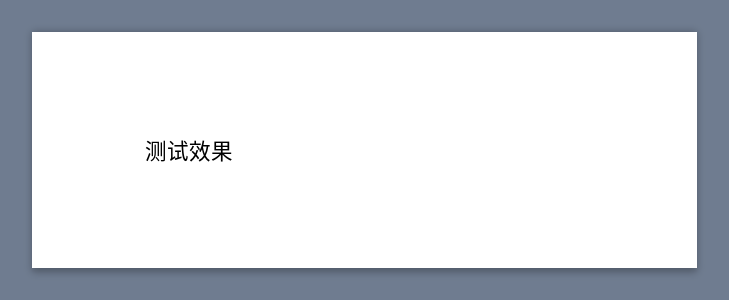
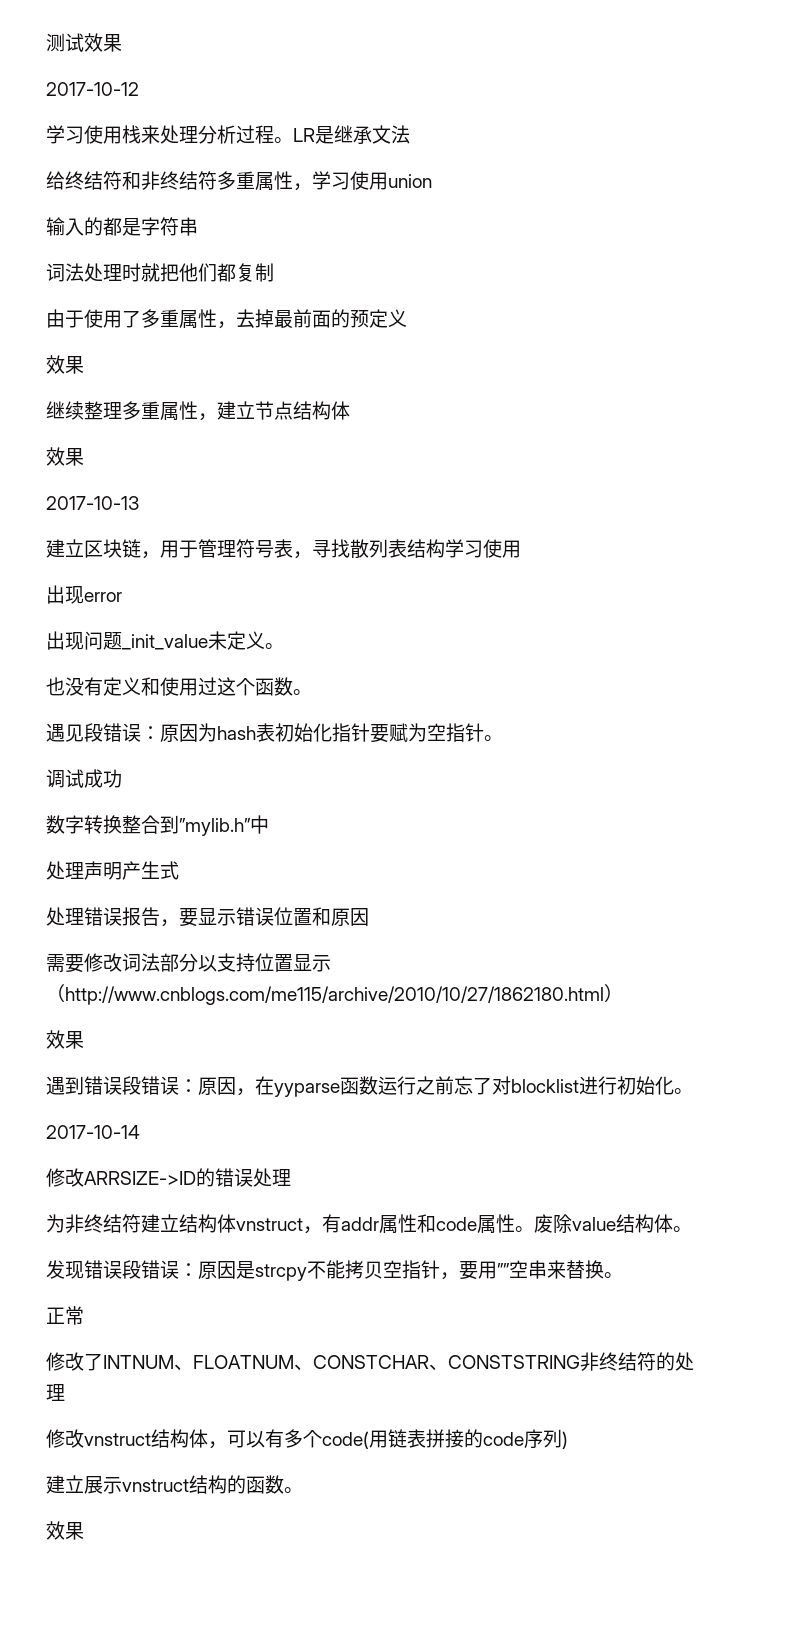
(233, 151) none -> [46,82,139,96] [46,125,410,144] [46,171,432,191] [46,217,198,236] [46,263,274,282] [46,309,407,329] [46,355,84,374] [46,401,350,421] [46,447,84,466] [46,496,139,510] [46,539,521,559] [46,585,122,604] [46,631,284,650] [46,677,312,696] [46,723,503,743] [46,769,122,788] [46,815,269,836] [46,861,179,880] [46,907,369,927] [46,953,331,973] [46,984,623,1005] [46,1030,84,1049] [46,1076,693,1097] [46,1125,140,1139] [46,1168,291,1187] [46,1214,692,1234] [46,1260,623,1281] [46,1306,84,1325] [46,1352,694,1371] [46,1384,65,1401] [46,1429,568,1449] [46,1475,303,1494] [46,1521,84,1540] // 2017-10-12 // 学习使用栈来处理分析过程。LR是继承文法 // 给终结符和非终结符多重属性，学习使用union // 输入的都是字符串 // 词法处理时就把他们都复制 // 由于使用了多重属性，去掉最前面的预定义 // 效果 // 继续整理多重属性，建立节点结构体 // 效果 // 2017-10-13 // 建立区块链，用于管理符号表，寻找散列表结构学习使用 // 出现error // 出现问题_init_value未定义。 // 也没有定义和使用过这个函数。 // 遇见段错误：原因为hash表初始化指针要赋为空指针。 // 调试成功 // 数字转换整合到”mylib.h”中 // 处理声明产生式 // 处理错误报告，要显示错误位置和原因 // 需要修改词法部分以支持位置显示（http://www.cnblogs.com/me115/archive/2010/10/27/1862180.html） // 效果 // 遇到错误段错误：原因，在yyparse函数运行之前忘了对blocklist进行初始化。 // 2017-10-14 // 修改ARRSIZE->ID的错误处理 // 为非终结符建立结构体vnstruct，有addr属性和code属性。废除value结构体。 // 发现错误段错误：原因是strcpy不能拷贝空指针，要用””空串来替换。 // 正常 // 修改了INTNUM、FLOATNUM、CONSTCHAR、CONSTSTRING非终结符的处理 // 修改vnstruct结构体，可以有多个code(用链表拼接的code序列) // 建立展示vnstruct结构的函数。 // 效果

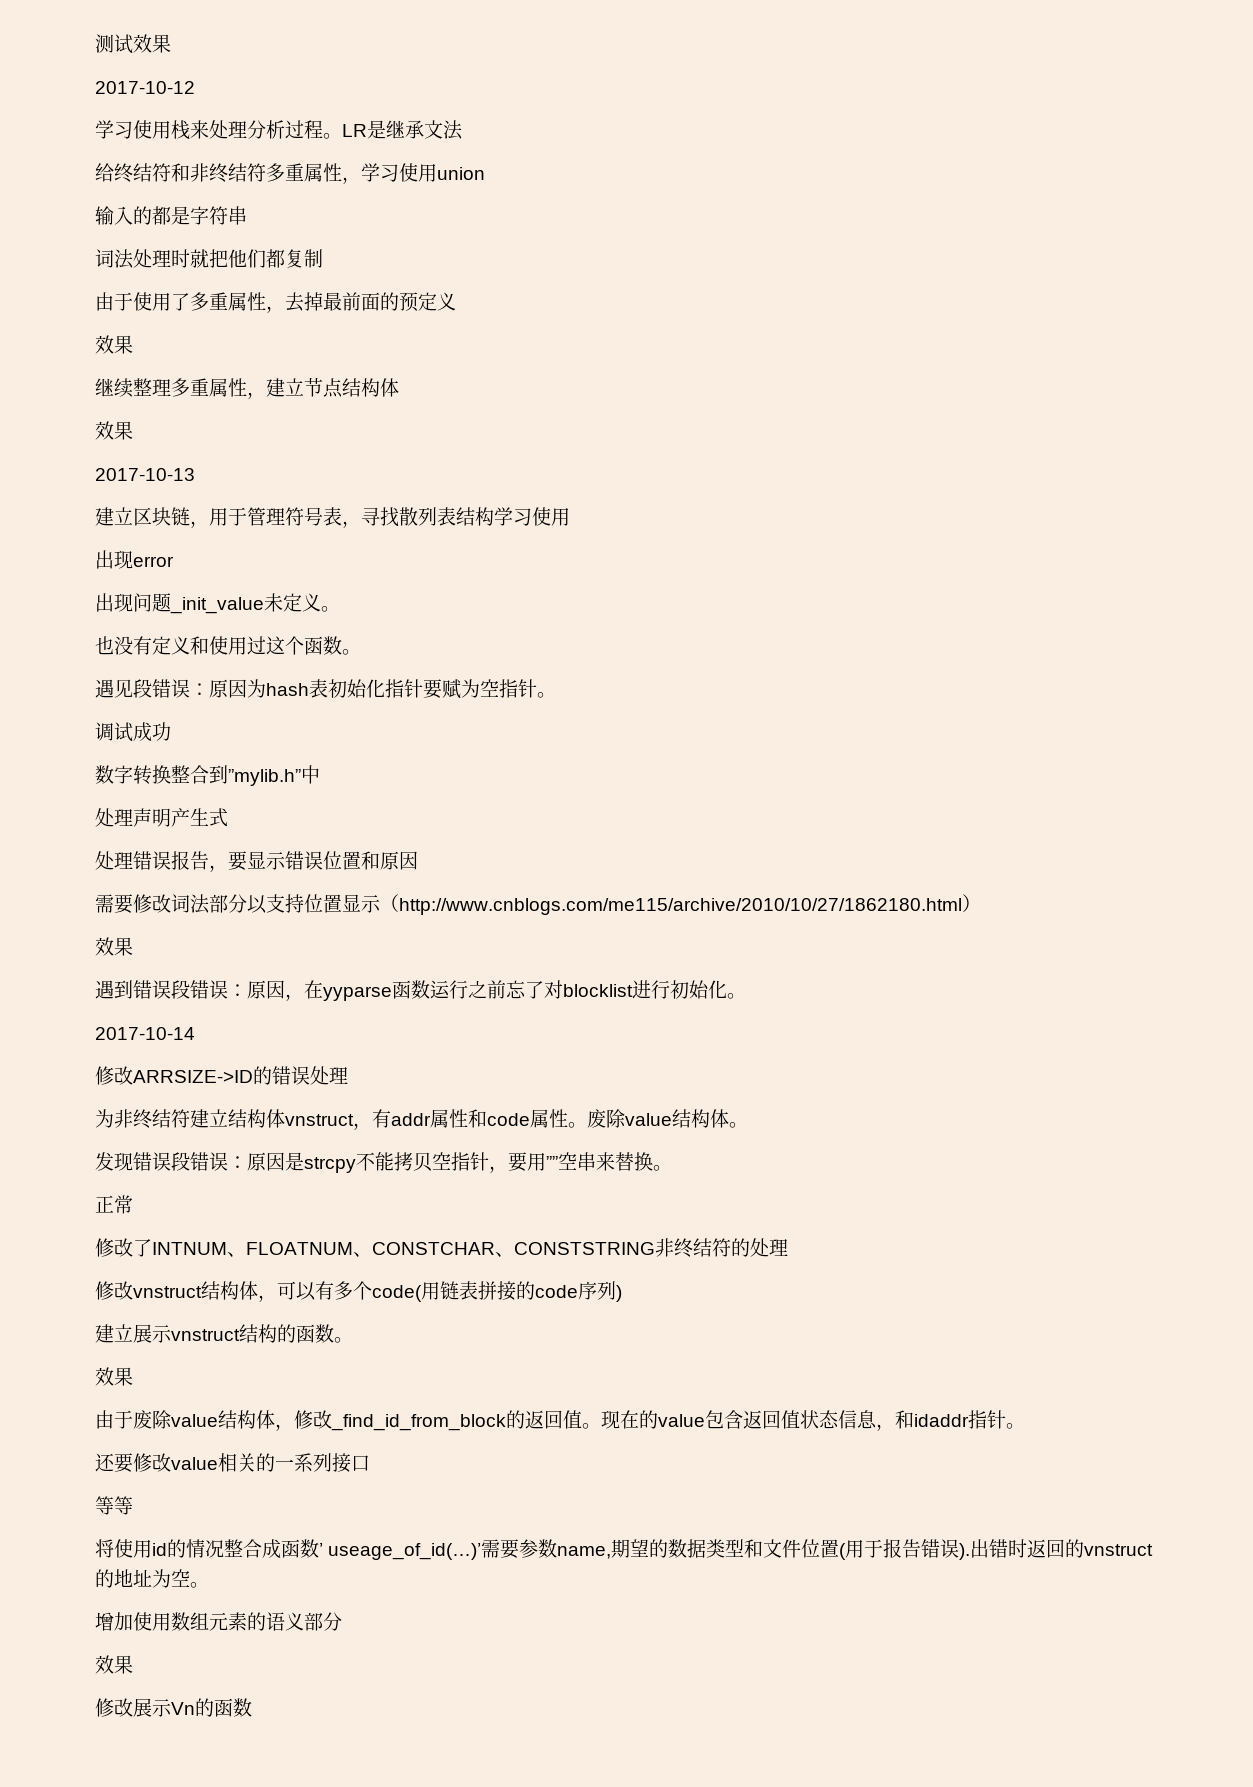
(84, 1531) none -> [95,1410,1025,1431] [95,1453,370,1473] [95,1496,133,1515] [95,1539,1154,1560] [95,1569,209,1588] [95,1612,342,1631] [95,1655,133,1674] [95,1698,252,1717] // 由于废除value结构体，修改_find_id_from_block的返回值。现在的value包含返回值状态信息，和idaddr指针。 // 还要修改value相关的一系列接口 // 等等 // 将使用id的情况整合成函数’ useage_of_id(…)’需要参数name,期望的数据类型和文件位置(用于报告错误).出错时返回的vnstruct的地址为空。 // 增加使用数组元素的语义部分 // 效果 // 修改展示Vn的函数

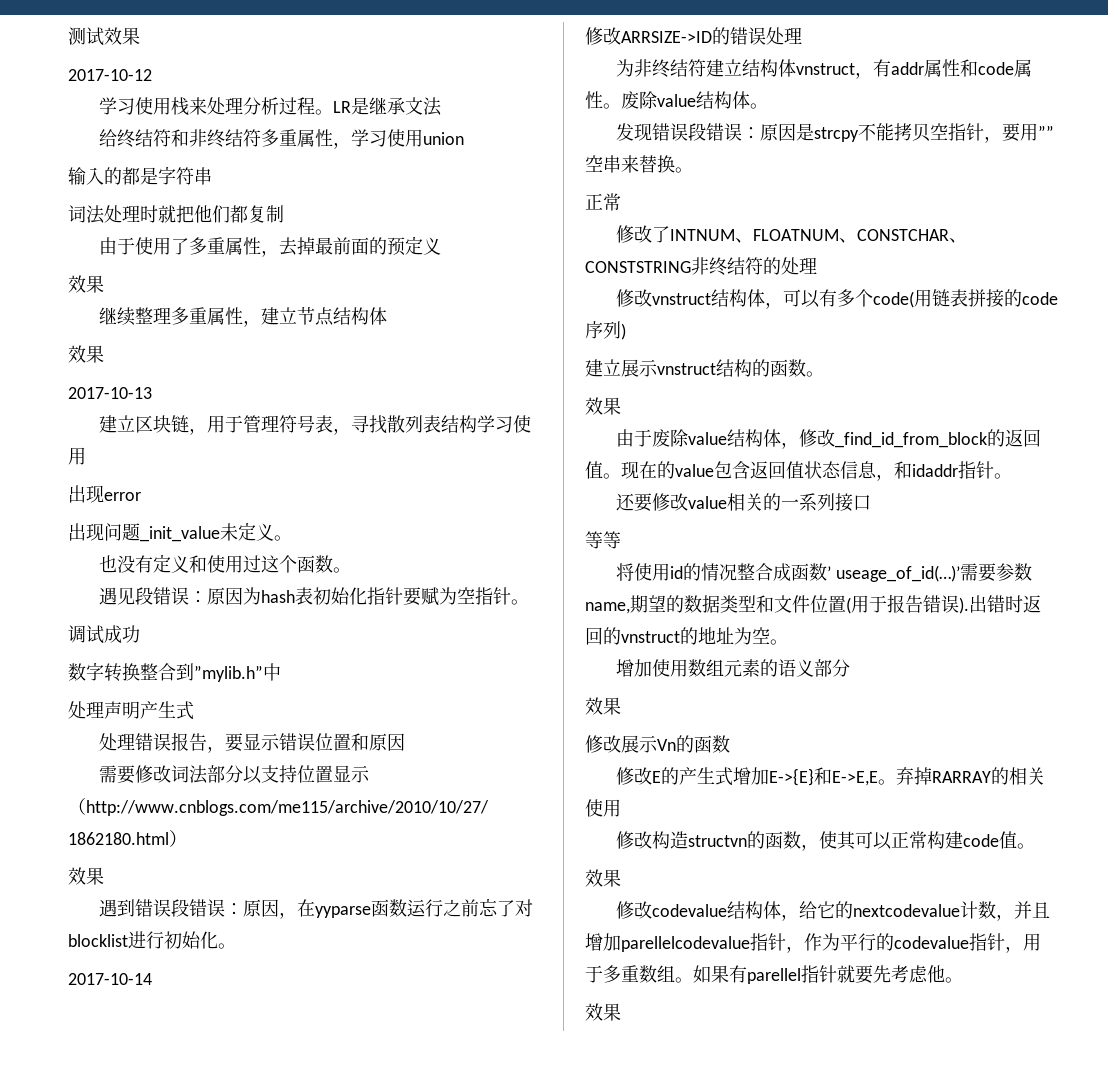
(252, 1707) none -> [615,767,1045,786] [585,799,621,817] [615,831,1035,851] [585,869,621,887] [615,901,1050,921] [585,933,1041,953] [585,965,963,984] [585,1003,621,1021] // 修改E的产生式增加E->{E}和E->E,E。弃掉RARRAY的相关使用 // 修改构造structvn的函数，使其可以正常构建code值。 // 效果 // 修改codevalue结构体，给它的nextcodevalue计数，并且增加parellelcodevalue指针，作为平行的codevalue指针，用于多重数组。如果有parellel指针就要先考虑他。 // 效果

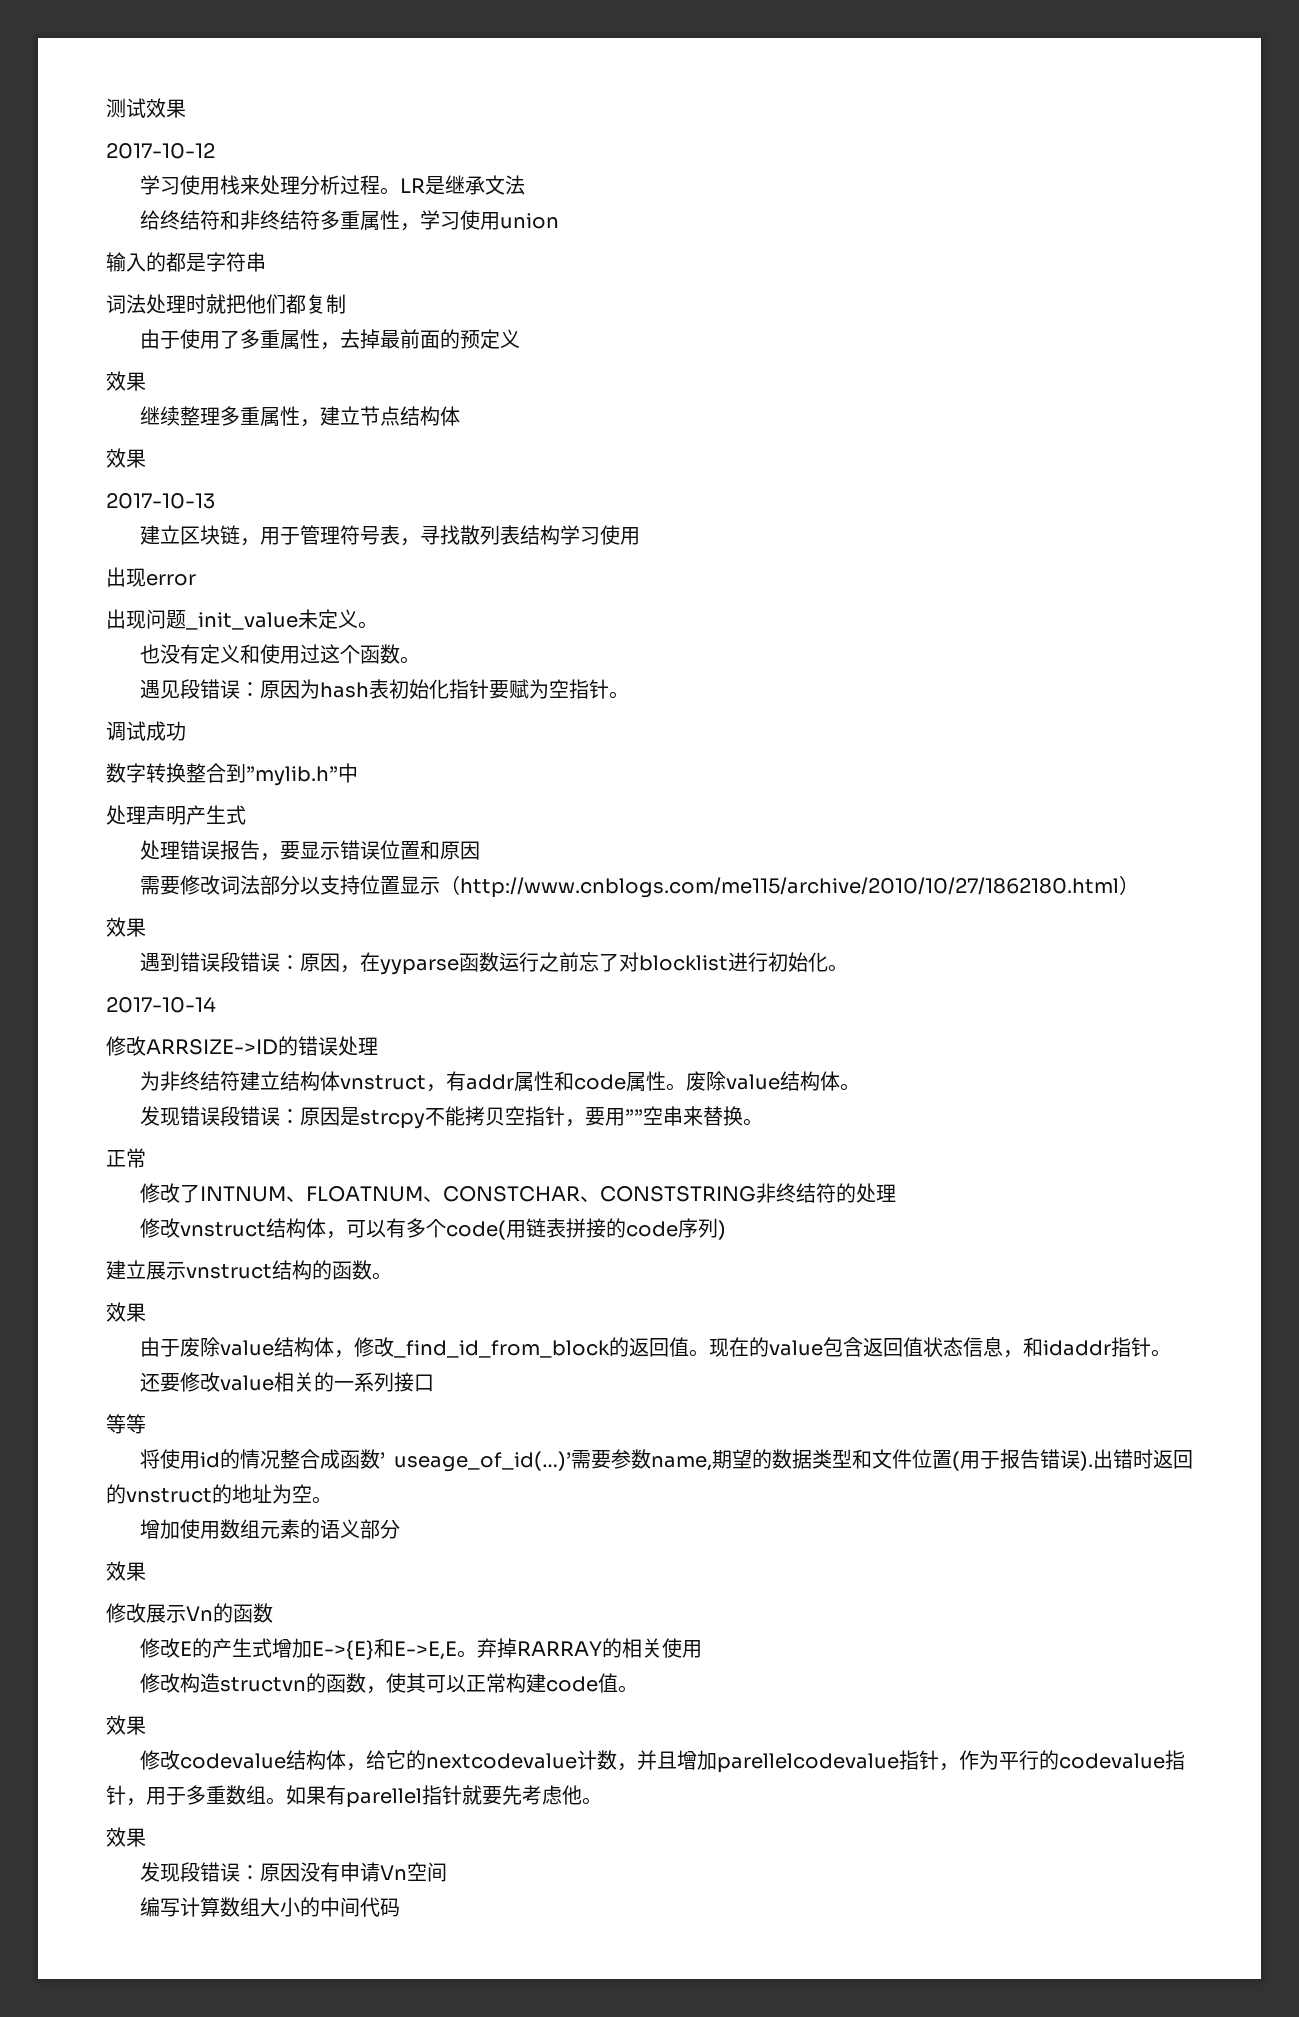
(621, 1012) none -> [139,1862,447,1882] [139,1897,400,1917] // 发现段错误：原因没有申请Vn空间 // 编写计算数组大小的中间代码

